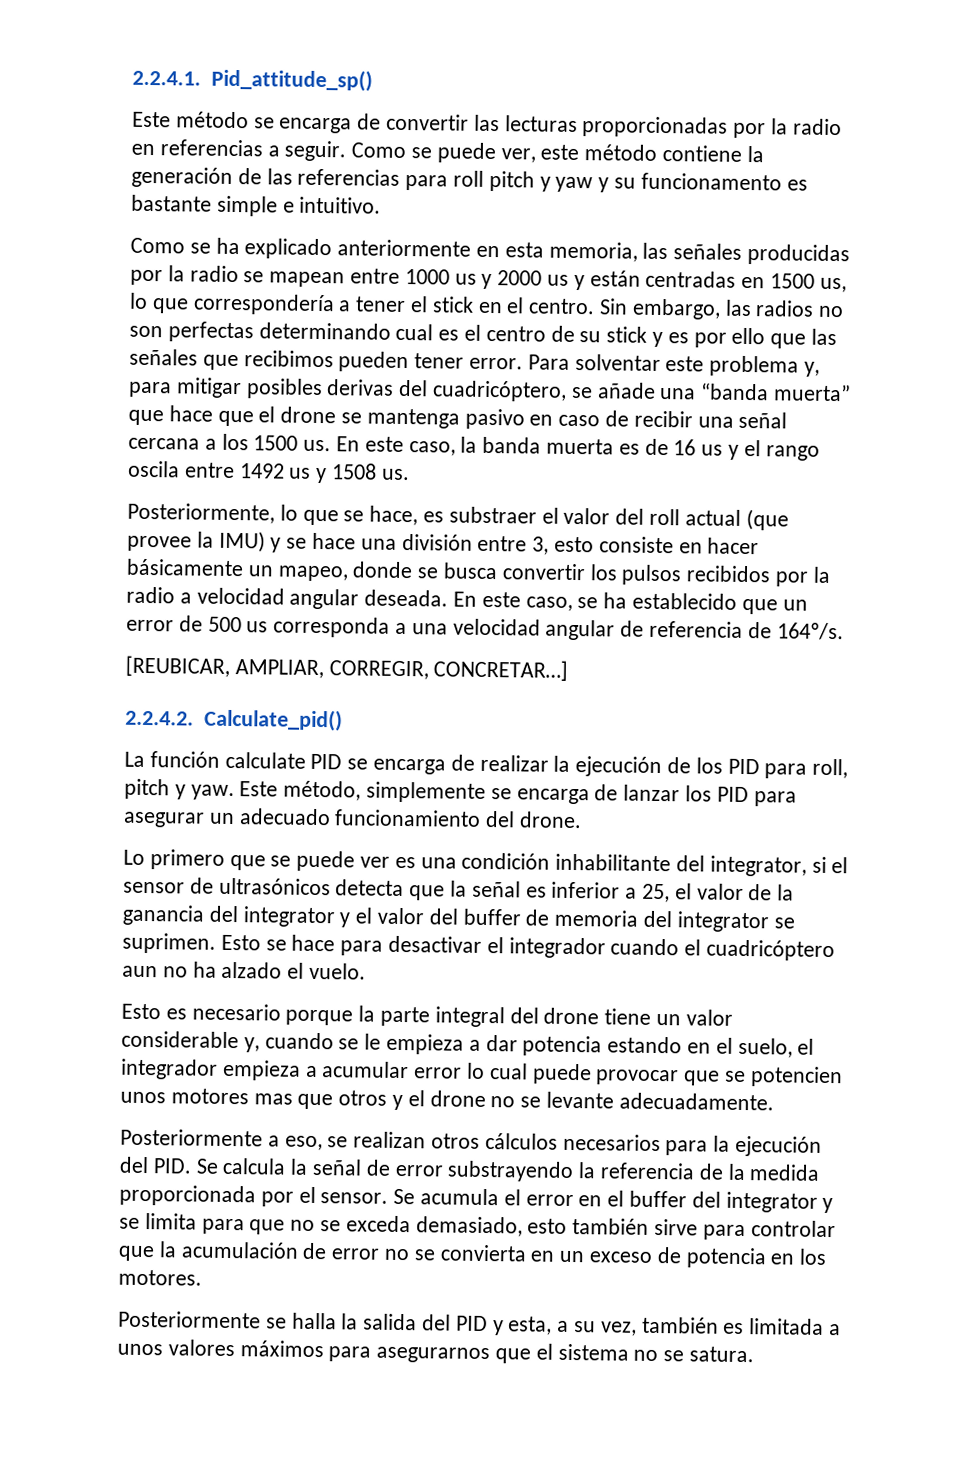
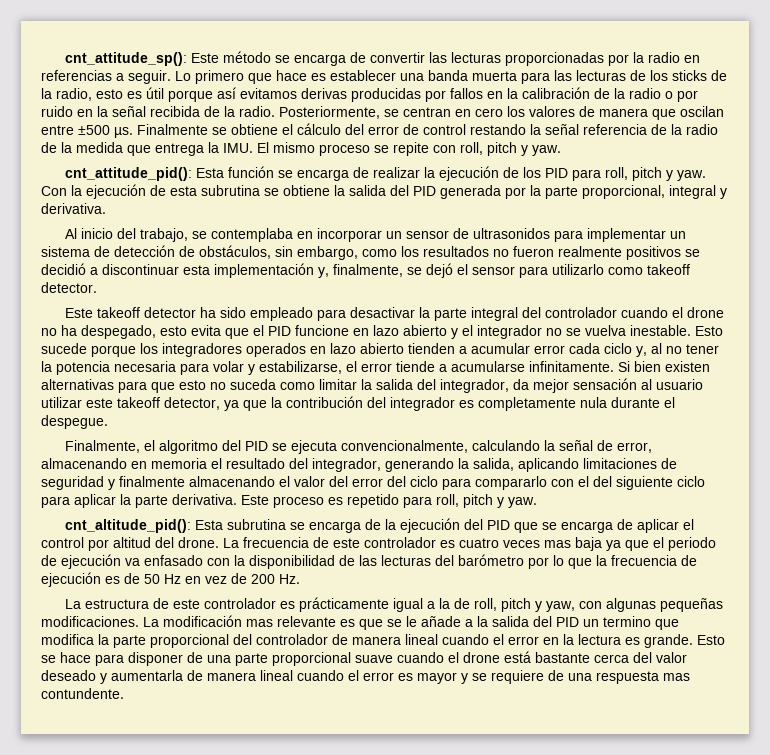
[132,68,373,92] 2.2.4.1. Pid_attitude_sp() // -> [64,52,187,66] cnt_attitude_sp():
[351,142,764,164] [131,166,808,193] [131,194,382,217] [130,237,851,266] [130,265,847,293] [129,292,845,320] [129,321,838,349] [129,348,821,377] [128,377,852,402] [128,405,788,430] [128,433,820,461] [128,460,410,484] [127,502,789,531] [127,530,760,555] [126,558,831,587] [126,586,808,615] [126,615,844,641] [125,655,569,681] [125,708,343,732] [124,751,343,770] Como se puede ver, este método contiene la generación de las referencias para roll pitch y yaw y su funcionamento es bastante simple e intuitivo. // Como se ha explicado anteriormente en esta memoria, las señales producidas por la radio se mapean entre 1000 us y 2000 us y están centradas en 1500 us, lo que correspondería a tener el stick en el centro. Sin embargo, las radios no son perfectas determinando cual es el centro de su stick y es por ello que las señales que recibimos pueden tener error. Para solventar este problema y, para mitigar posibles derivas del cuadricóptero, se añade una “banda muerta” que hace que el drone se mantenga pasivo en caso de recibir una señal cercana a los 1500 us. En este caso, la banda muerta es de 16 us y el rango oscila entre 1492 us y 1508 us. // Posteriormente, lo que se hace, es substraer el valor del roll actual (que provee la IMU) y se hace una división entre 3, esto consiste en hacer básicamente un mapeo, donde se busca convertir los pulsos recibidos por la radio a velocidad angular deseada. En este caso, se ha establecido que un error de 500 us corresponda a una velocidad angular de referencia de 164º/s. // [REUBICAR, AMPLIAR, CORREGIR, CONCRETAR…] // 2.2.4.2. Calculate_pid() // La función calculate PID -> [175,70,727,84] [41,87,698,102] [41,106,724,120] [41,123,718,138] [41,142,561,156] [64,166,274,181] Lo primero que hace es establecer una banda muerta para las lecturas de los sticks de la radio, esto es útil porque así evitamos derivas producidas por fallos en la calibración de la radio o por ruido en la señal recibida de la radio. Posteriormente, se centran en cero los valores de manera que oscilan entre ±500 µs. Finalmente se obtiene el cálculo del error de control restando la señal referencia de la radio de la medida que entrega la IMU. El mismo proceso se repite con roll, pitch y yaw. // cnt_attitude_pid(): Esta función
[239,780,797,807] [123,808,583,829] [123,849,849,877] [123,877,795,903] [122,904,795,933] [122,932,836,962] [122,961,367,980] [121,1003,733,1028] [121,1030,815,1058] [120,1058,843,1088] [120,1088,774,1111] [120,1128,823,1157] [119,1156,821,1183] [119,1184,834,1214] [119,1213,836,1241] [118,1241,828,1269] [118,1269,202,1286] [118,1310,842,1336] [117,1339,755,1364] Este método, simplemente se encarga de lanzar los PID para asegurar un adecuado funcionamiento del drone. // Lo primero que se puede ver es una condición inhabilitante del integrator, si el sensor de ultrasónicos detecta que la señal es inferior a 25, el valor de la ganancia del integrator y el valor del buffer de memoria del integrator se suprimen. Esto se hace para desactivar el integrador cuando el cuadricóptero aun no ha alzado el vuelo. // Esto es necesario porque la parte integral del drone tiene un valor considerable y, cuando se le empieza a dar potencia estando en el suelo, el integrador empieza a acumular error lo cual puede provocar que se potencien unos motores mas que otros y el drone no se levante adecuadamente. // Posteriormente a eso, se realizan otros cálculos necesarios para la ejecución del PID. Se calcula la señal de error substrayendo la referencia de la medida proporcionada por el sensor. Se acumula el error en el buffer del integrator y se limita para que no se exceda demasiado, esto también sirve para controlar que la acumulación de error no se convierta en un exceso de potencia en los motores. // Posteriormente se halla la salida del PID y esta, a su vez, también es limitada a unos valores máximos para asegurarnos que el sistema no se satura. -> [41,184,727,199] [41,203,106,214] [64,228,686,242] [41,245,700,260] [41,263,690,278] [41,282,97,293] [64,307,724,321] [41,325,723,339] [41,343,719,357] [41,361,710,375] [41,378,703,393] [41,396,675,411] [41,415,108,429] [64,440,652,454] [41,458,677,472] [41,476,705,490] [41,494,537,508] [64,518,694,533] [41,537,716,551] [41,554,697,569] [41,572,300,587] [64,597,723,612] [41,615,679,630] [41,634,725,648] [41,651,687,666] [41,670,690,684] [41,688,124,699] Con la ejecución de esta subrutina se obtiene la salida del PID generada por la parte proporcional, integral y derivativa. // Al inicio del trabajo, se contemplaba en incorporar un sensor de ultrasonidos para implementar un sistema de detección de obstáculos, sin embargo, como los resultados no fueron realmente positivos se decidió a discontinuar esta implementación y, finalmente, se dejó el sensor para utilizarlo como takeoff detector. // Este takeoff detector ha sido empleado para desactivar la parte integral del controlador cuando el drone no ha despegado, esto evita que el PID funcione en lazo abierto y el integrador no se vuelva inestable. Esto sucede porque los integradores operados en lazo abierto tienden a acumular error cada ciclo y, al no tener la potencia necesaria para volar y estabilizarse, el error tiende a acumularse infinitamente. Si bien existen alternativas para que esto no suceda como limitar la salida del integrador, da mejor sensación al usuario utilizar este takeoff detector, ya que la contribución del integrador es completamente nula durante el despegue. // Finalmente, el algoritmo del PID se ejecuta convencionalmente, calculando la señal de error, almacenando en memoria el resultado del integrador, generando la salida, aplicando limitaciones de seguridad y finalmente almacenando el valor del error del ciclo para compararlo con el del siguiente ciclo para aplicar la parte derivativa. Este proceso es repetido para roll, pitch y yaw. // cnt_altitude_pid(): Esta subrutina se encarga de la ejecución del PID que se encarga de aplicar el control por altitud del drone. La frecuencia de este controlador es cuatro veces mas baja ya que el periodo de ejecución va enfasado con la disponibilidad de las lecturas del barómetro por lo que la frecuencia de ejecución es de 50 Hz en vez de 200 Hz. // La estructura de este controlador es prácticamente igual a la de roll, pitch y yaw, con algunas pequeñas modificaciones. La modificación mas relevante es que se le añade a la salida del PID un termino que modifica la parte proporcional del controlador de manera lineal cuando el error en la lectura es grande. Esto se hace para disponer de una parte proporcional suave cuando el drone está bastante cerca del valor deseado y aumentarla de manera lineal cuando el error es mayor y se requiere de una respuesta mas contundente.

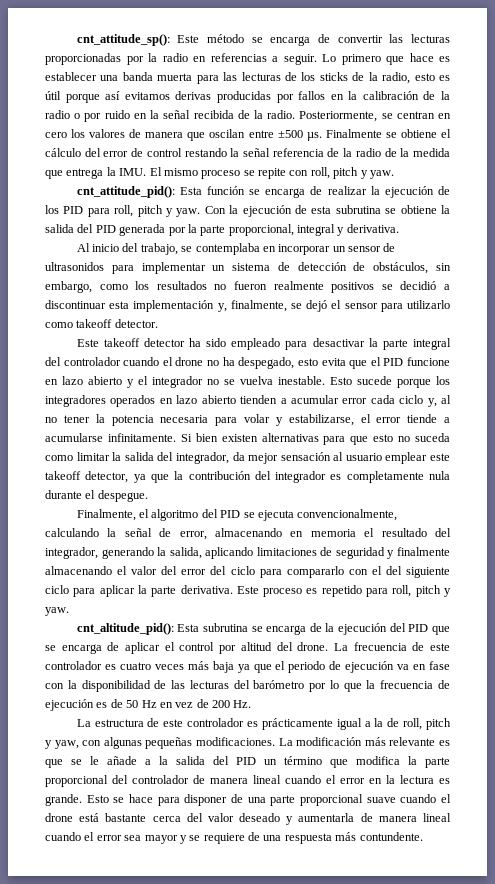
[41,397,82,408] utilizar -> [385,452,428,464] emplear
[544,540,571,548] mas -> [187,661,209,670] más
[144,555,203,566] enfasado -> [413,661,450,670] en fase
[246,619,273,627] mas -> [364,737,386,746] más
[603,616,651,627] termino -> [284,756,322,765] término
[398,673,413,681] es -> [124,835,142,841] sea
[663,673,690,681] mas -> [335,832,357,841] más

